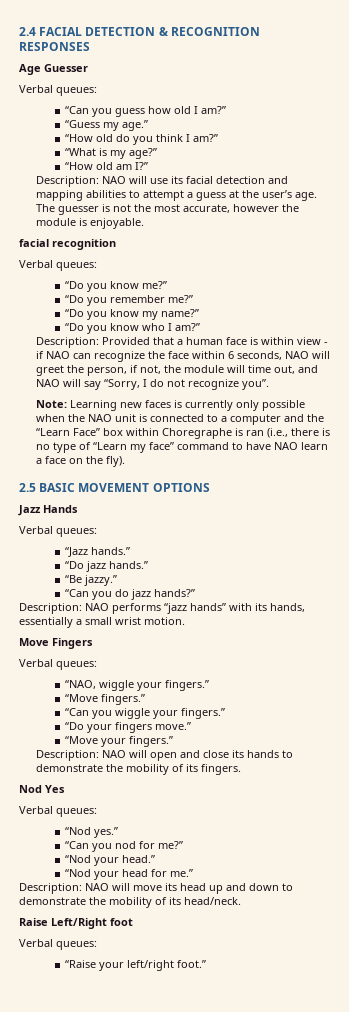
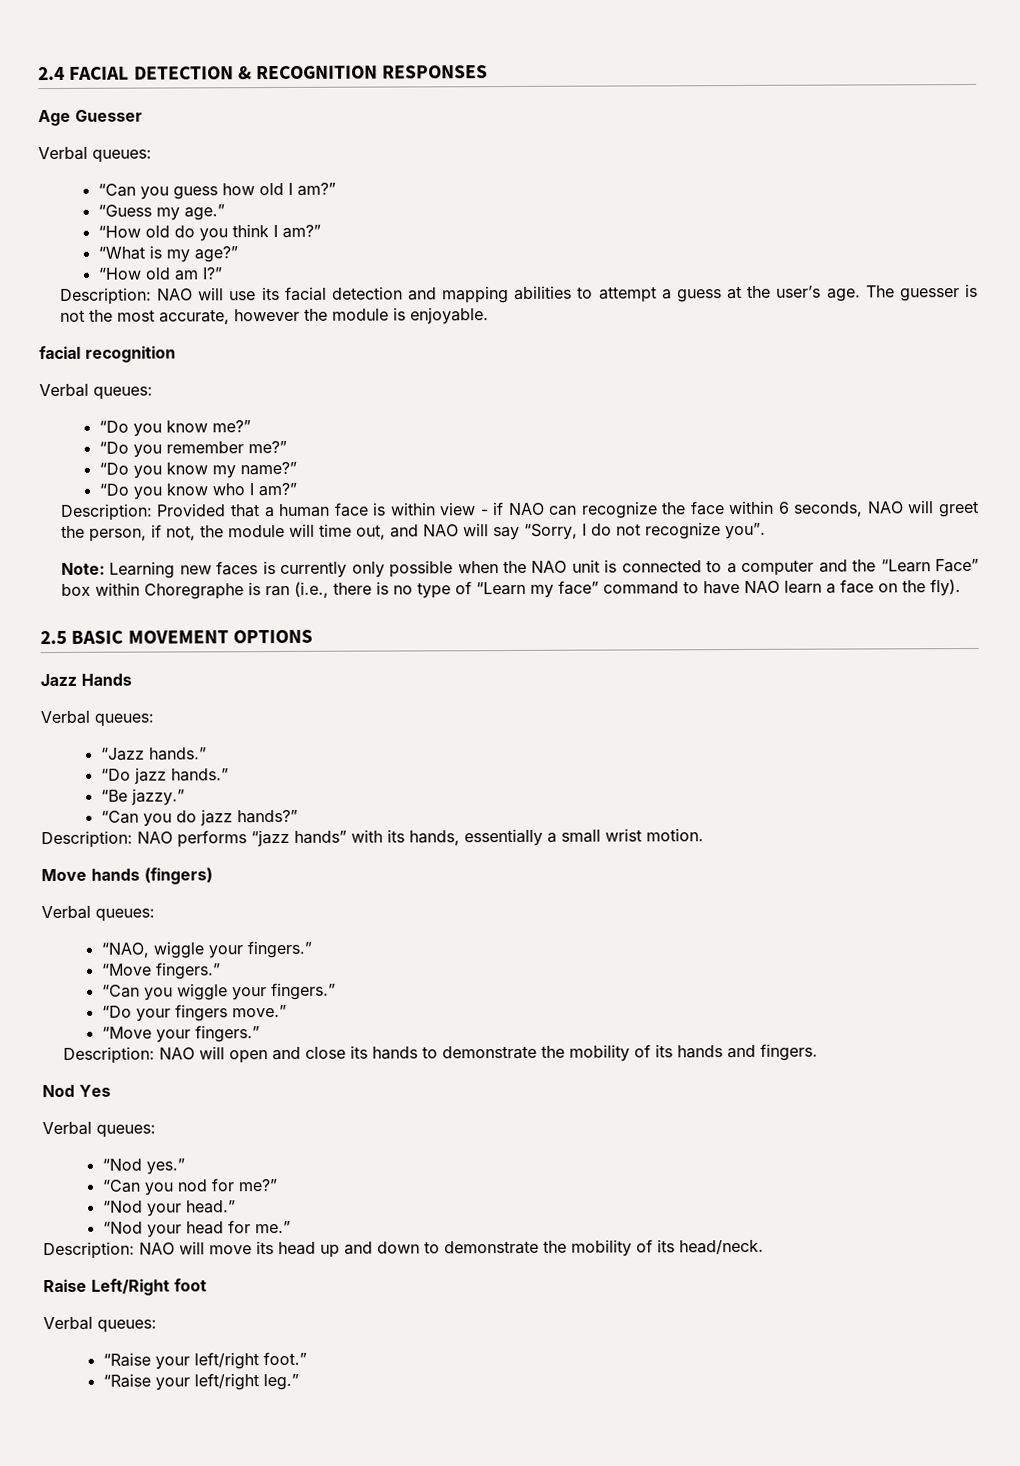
[52,638,93,649] Fingers -> [91,867,213,885] hands (fingers)
(198, 768) none -> [676,1044,756,1059] hands and
(206, 964) none -> [102,1373,299,1391] // “Raise your left/right leg.”

